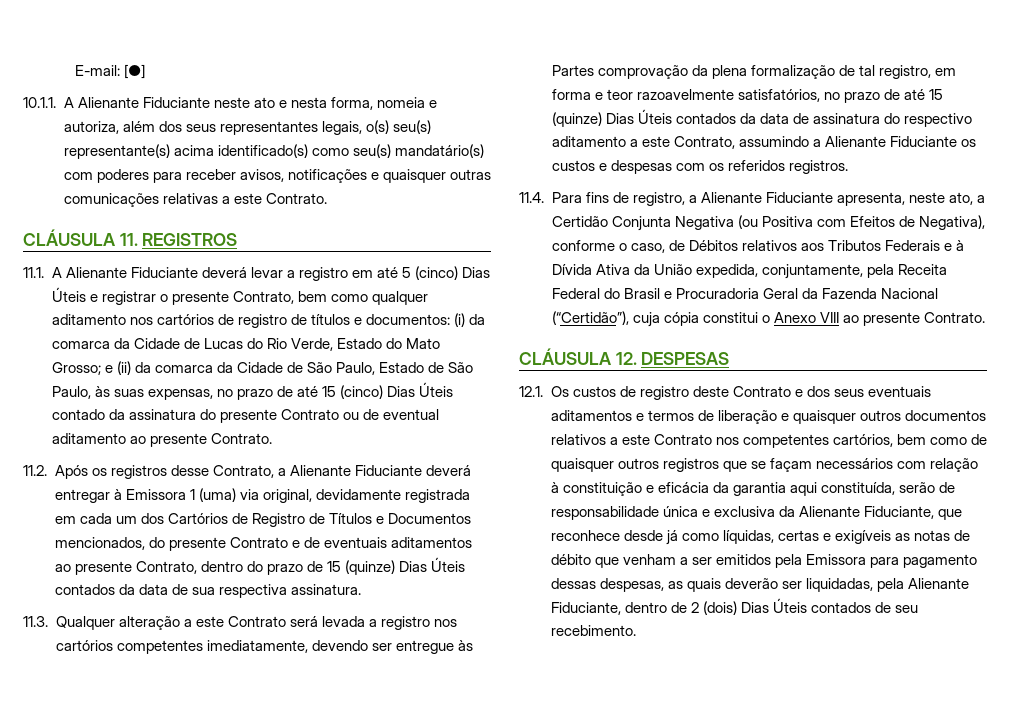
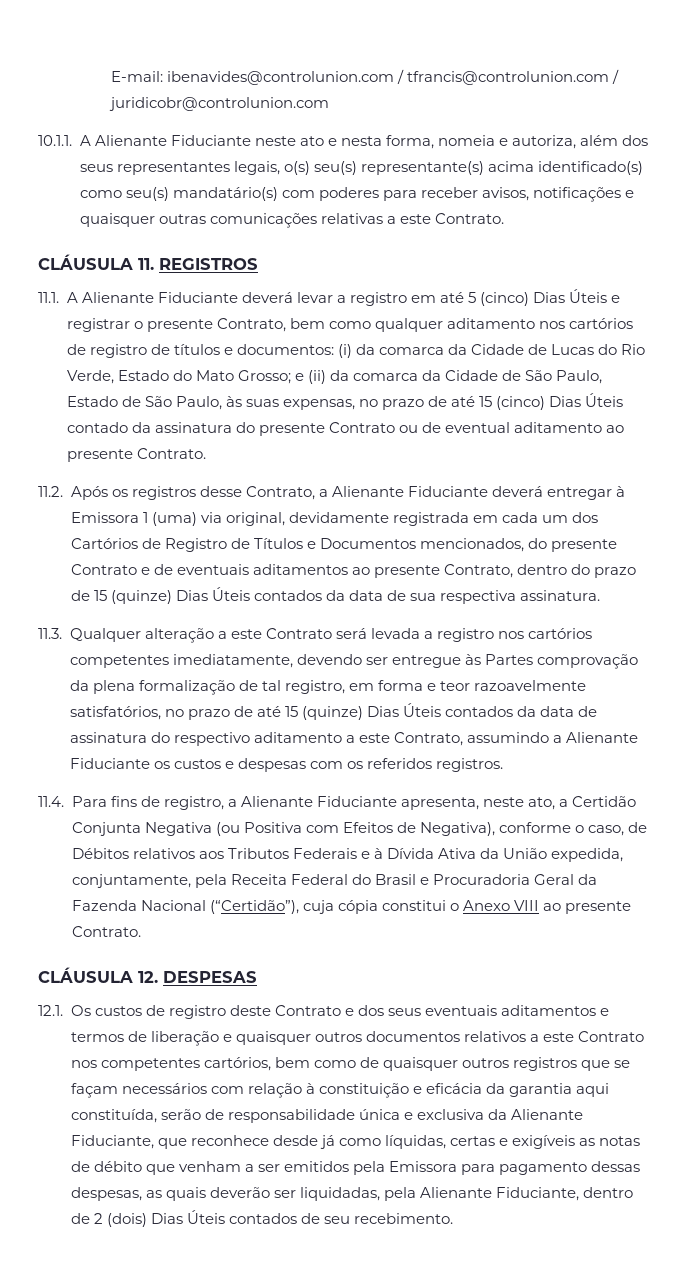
[124,64,146,79] [●] -> [166,69,620,85] [108,97,329,111] ibenavides@controlunion.com / tfrancis@controlunion.com / juridicobr@controlunion.com

